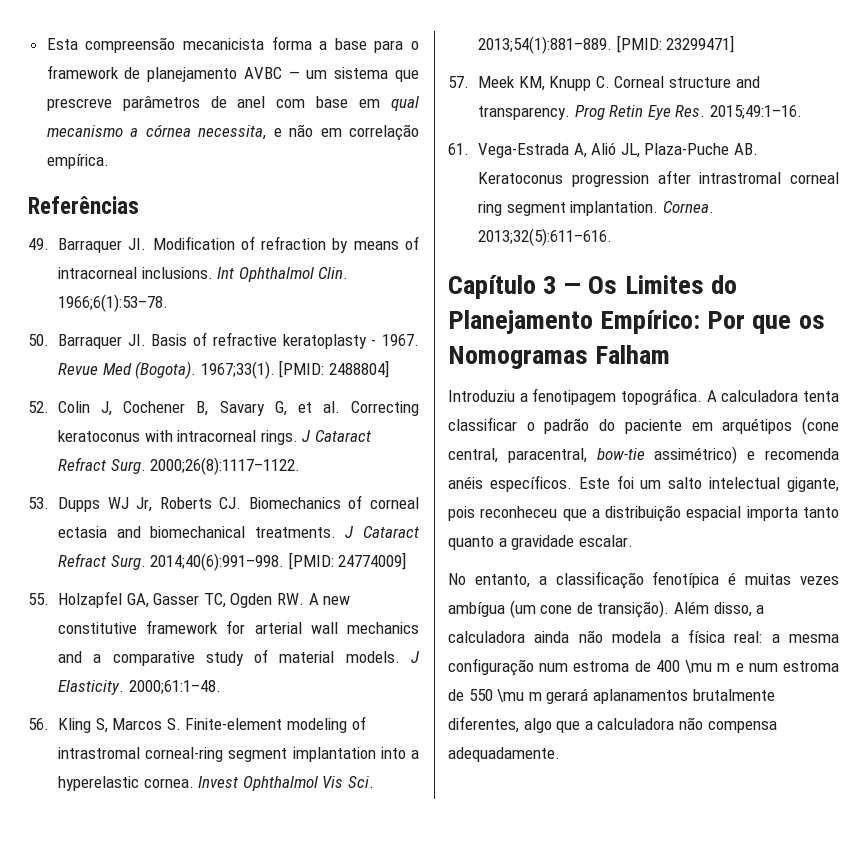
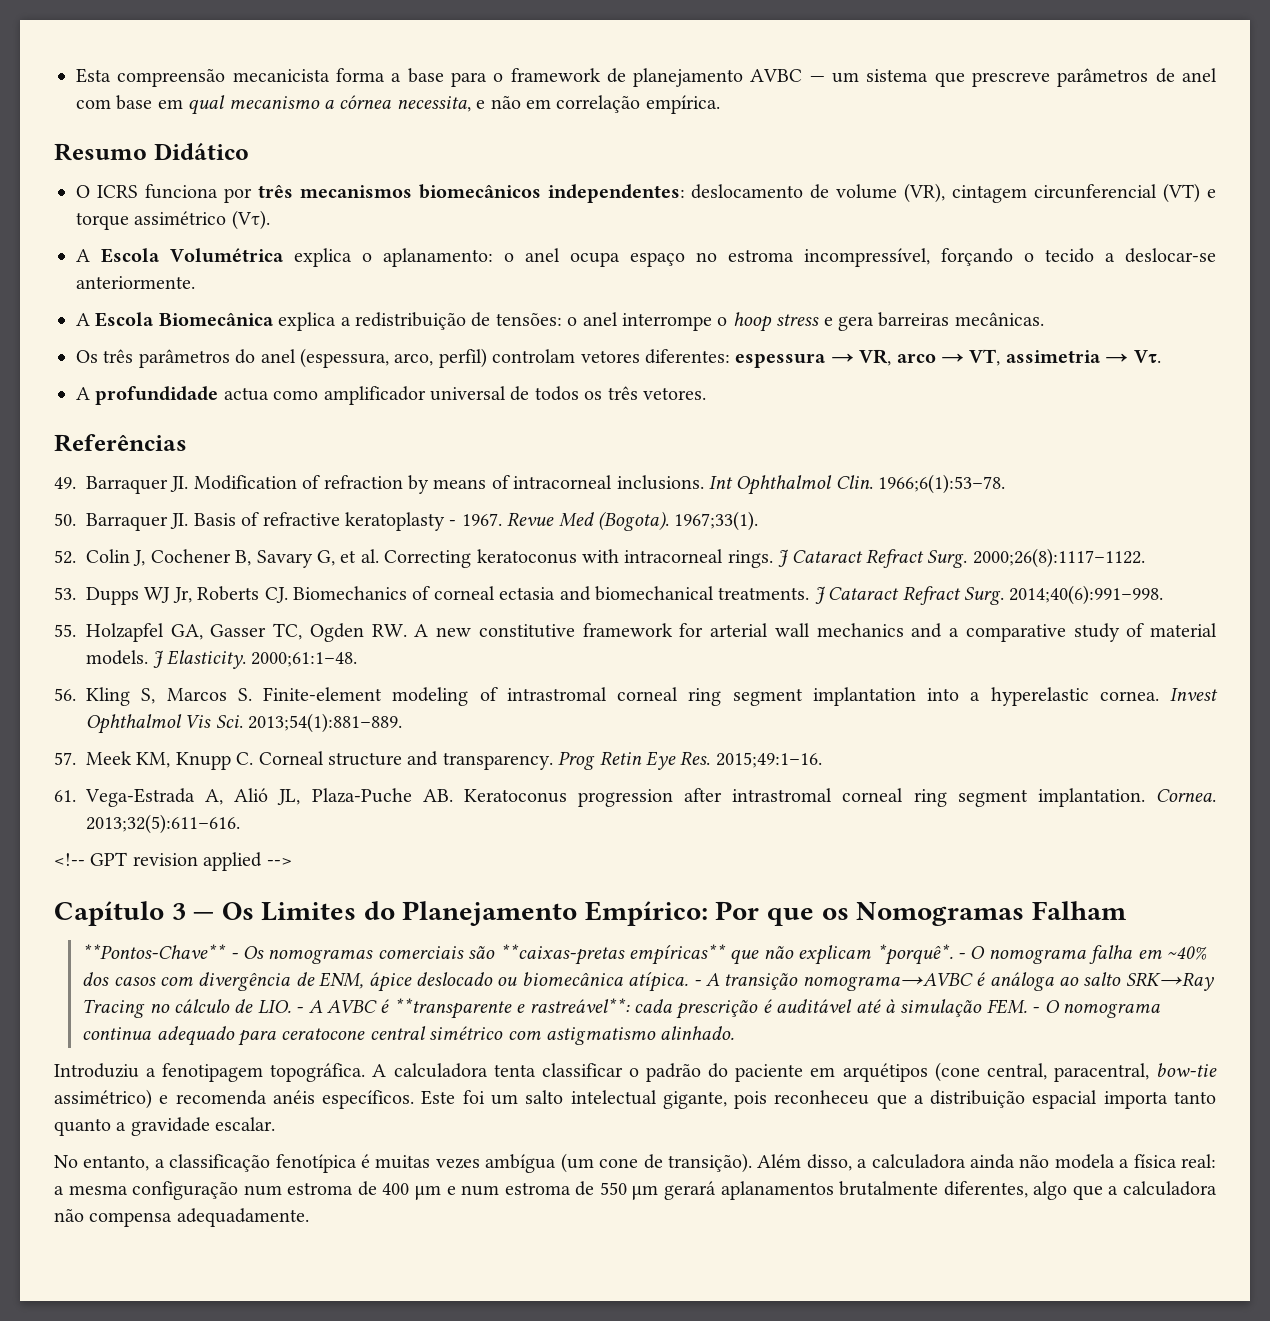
(109, 161) none -> [54,143,249,161] [76,183,1216,203] [76,210,270,230] [76,248,1216,267] [76,276,195,289] [76,312,1044,332] [76,348,1161,368] [76,386,706,405] // Resumo Didático // O ICRS funciona por três mecanismos biomecânicos independentes: deslocamento de volume (VR), cintagem circunferencial (VT) e torque assimétrico (Vτ). // A Escola Volumétrica explica o aplanamento: o anel ocupa espaço no estroma incompressível, forçando o tecido a deslocar-se anteriormente. // A Escola Biomecânica explica a redistribuição de tensões: o anel interrompe o hoop stress e gera barreiras mecânicas. // Os três parâmetros do anel (espessura, arco, perfil) controlam vetores diferentes: espessura → VR, arco → VT, assimetria → Vτ. // A profundidade actua como amplificador universal de todos os três vetores.
[279,360,390,378] [PMID: 2488804] -> (759, 521) none
[288,552,407,570] [PMID: 24774009] -> (1164, 595) none
[145,747,224,762] corneal-ring -> [617,687,722,706] corneal ring
[616,35,735,53] [PMID: 23299471] -> (403, 723) none
(613, 237) none -> [54,852,292,871] // <!-- GPT revision applied -->
(671, 354) none -> [82,944,1208,965] [82,972,1214,992] [82,998,1161,1019] [82,1026,735,1046] // **Pontos-Chave** - Os nomogramas comerciais são **caixas-pretas empíricas** que não explicam *porquê*. - O nomograma falha em ~40% dos casos com divergência de ENM, ápice deslocado ou biomecânica atípica. - A transição nomograma→AVBC é análoga ao salto SRK→Ray Tracing no cálculo de LIO. - A AVBC é **transparente e rastreável**: cada prescrição é auditável até à simulação FEM. - O nomograma continua adequado para ceratocone central simétrico com astigmatismo alinhado.
[685,660,731,673] \mu m -> [414,1185,441,1200] μm
[497,689,542,702] \mu m -> [632,1185,659,1200] μm

